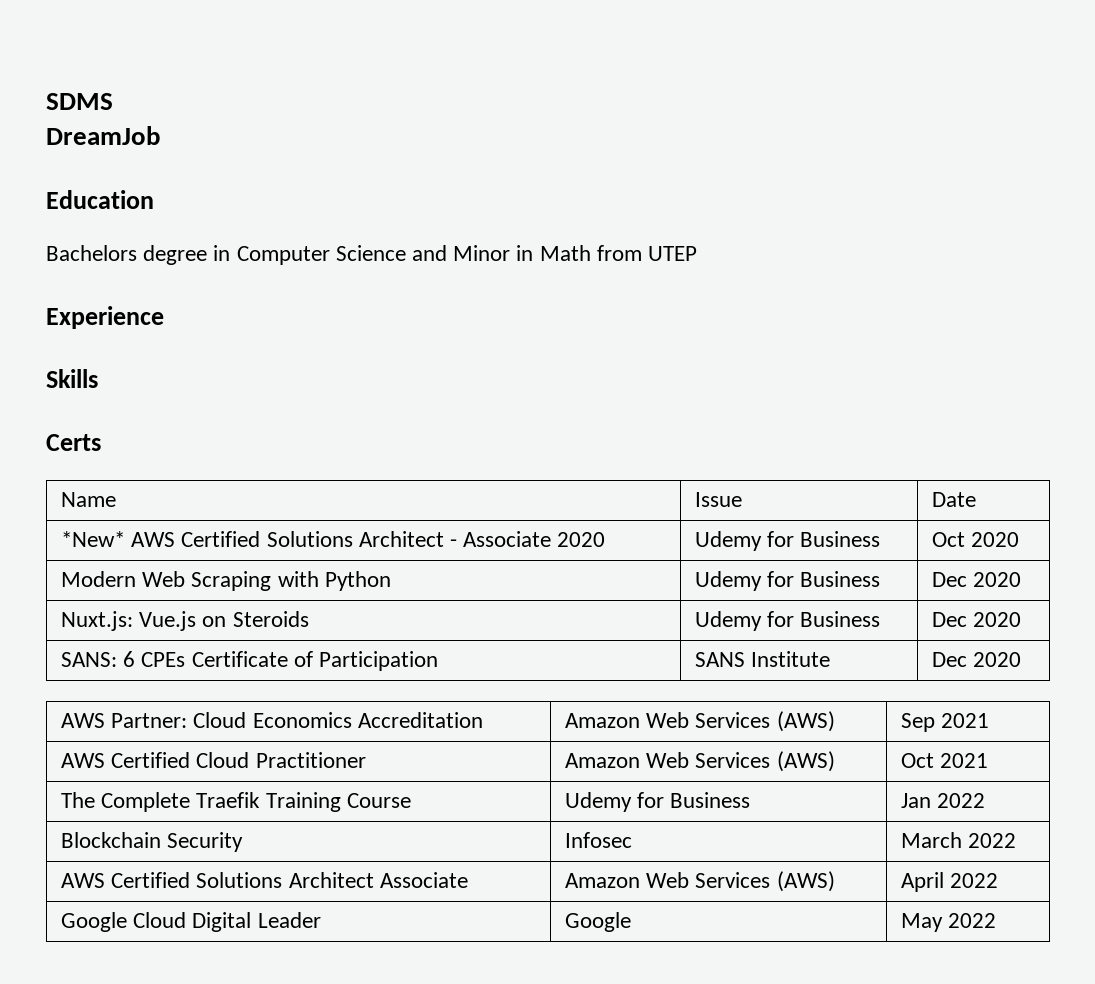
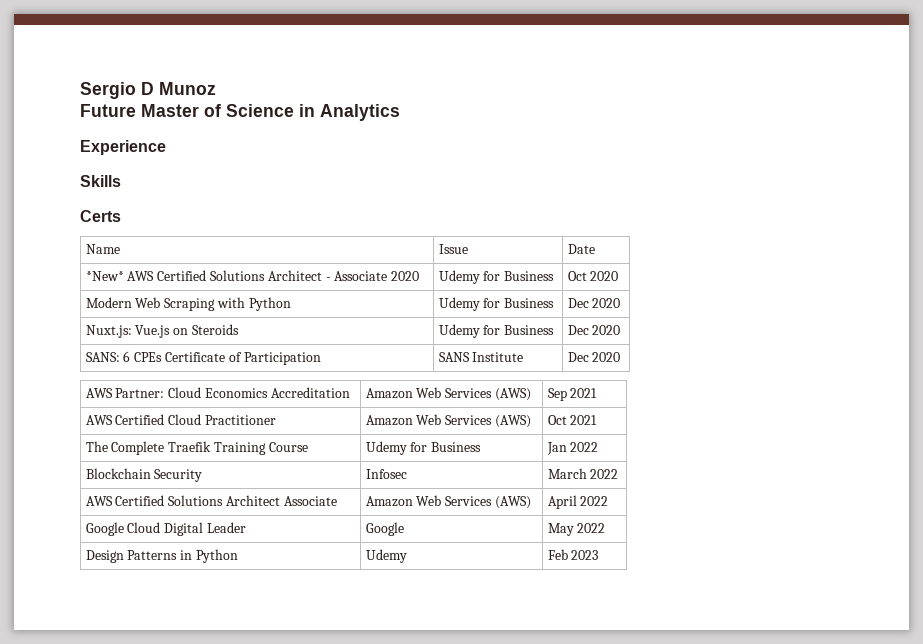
[46,93,113,110] [46,126,160,145] [46,190,154,209] [46,245,698,265] SDMS // DreamJob // Education // Bachelors degree in Computer Science and Minor in Math from UTEP -> [80,82,216,99] [80,104,400,121] Sergio D Munoz // Future Master of Science in Analytics
(997, 920) none -> [85,549,239,563] [365,549,407,563] [547,549,599,560] // Design Patterns in Python | Udemy | Feb 2023

